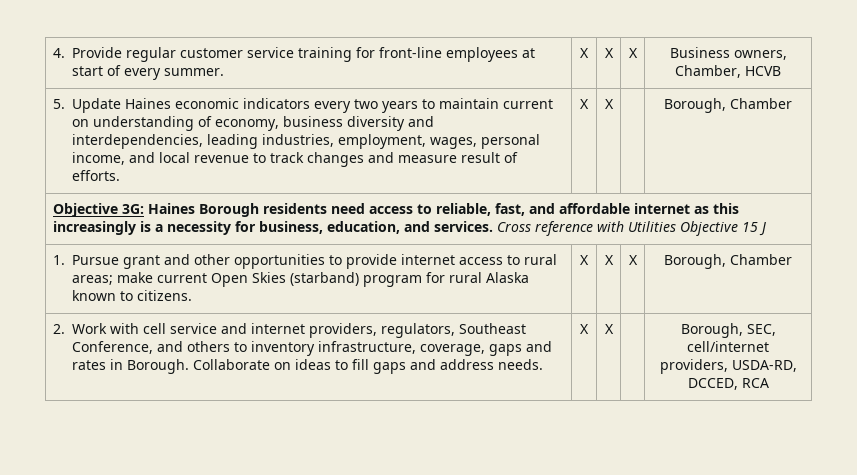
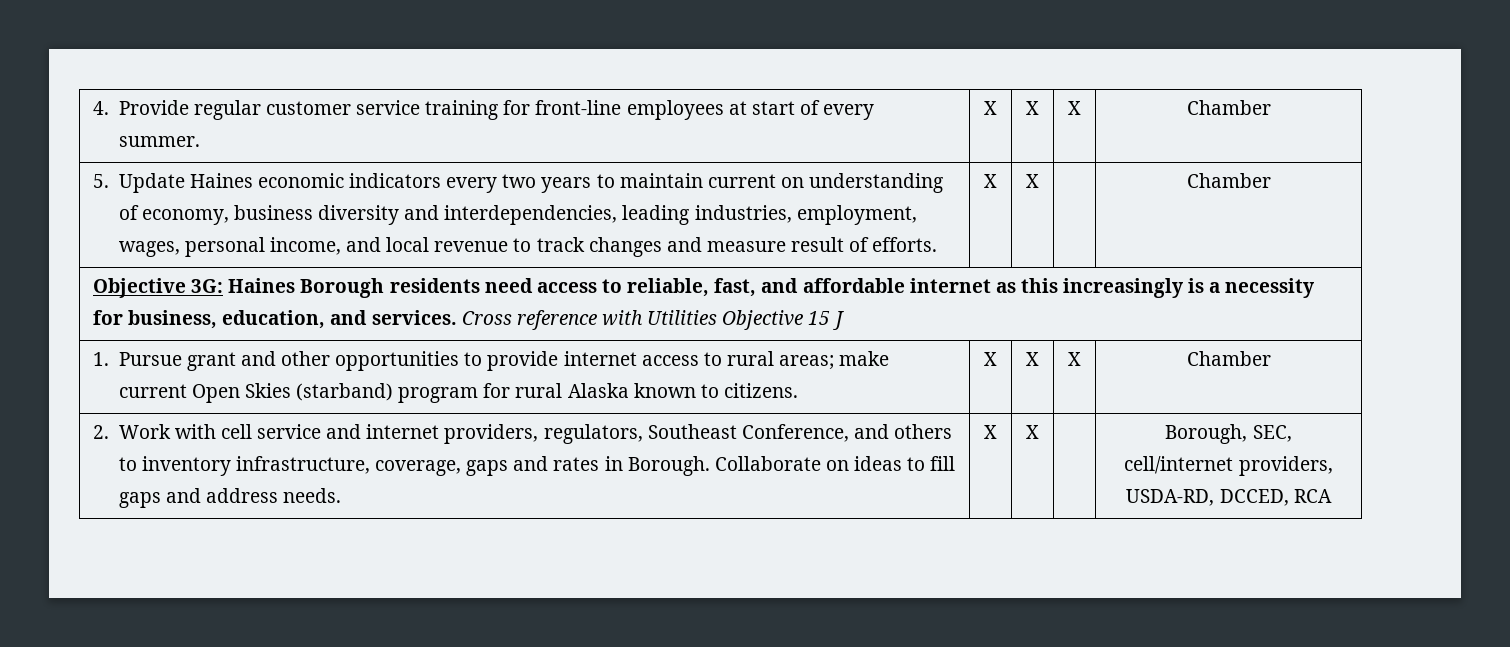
[669,47,787,60] [675,65,781,78] Business owners, Chamber, HCVB -> [1186,100,1271,115] Chamber
[664,98,726,113] Borough, -> (1039, 181) none
[664,254,726,269] Borough, -> (1081, 359) none

